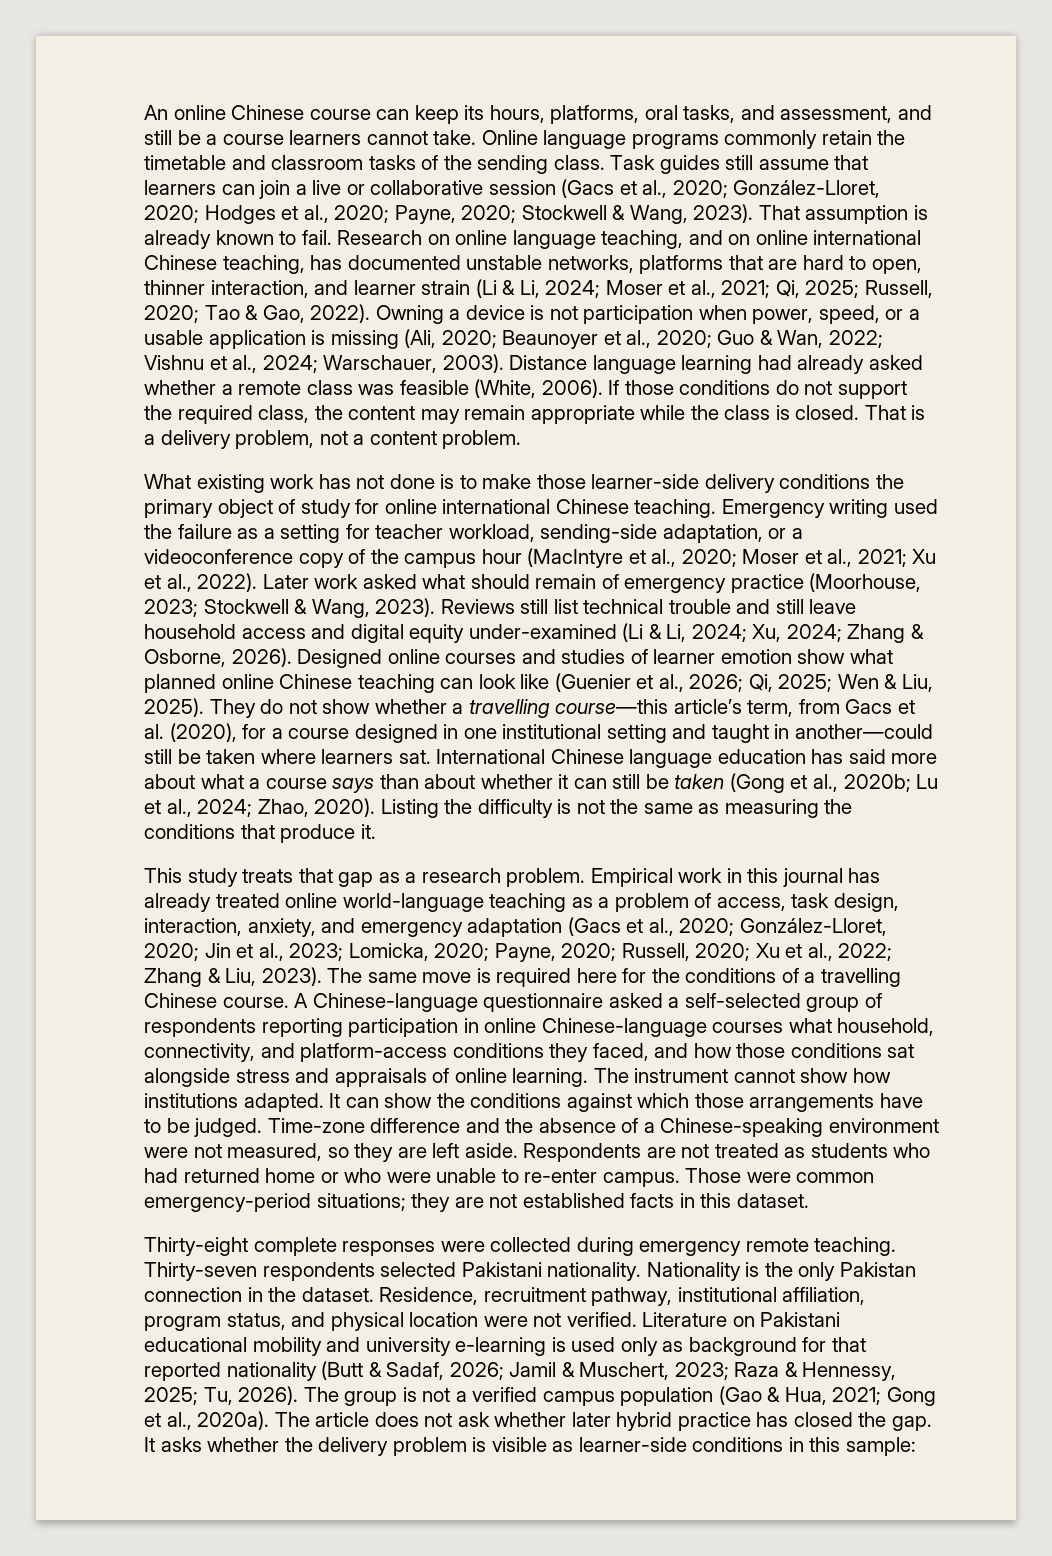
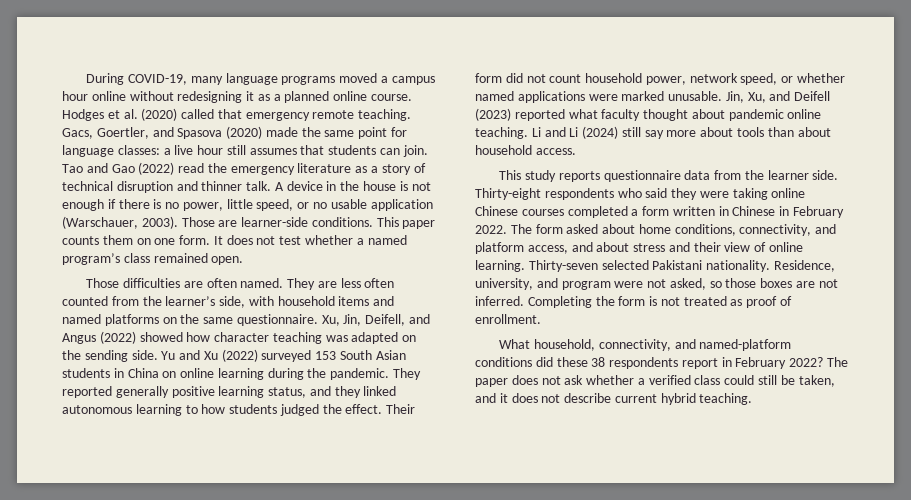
[144,105,932,124] [144,130,906,149] [144,155,869,174] [144,179,881,199] [144,204,928,224] [144,230,922,249] [144,255,922,274] [144,279,934,298] [144,304,921,324] [144,329,883,349] [144,354,923,374] [144,379,907,399] [144,405,926,424] [144,430,522,449] [144,474,904,493] [144,499,938,518] [144,524,803,543] [144,548,937,568] [144,573,922,593] [144,598,857,618] [144,623,924,643] [144,648,893,668] [144,673,934,693] [144,698,915,718] [144,723,933,743] [144,749,938,768] [144,773,939,793] [144,798,853,818] [144,824,376,843] [144,868,881,887] [144,893,899,912] [144,917,887,937] [144,943,893,962] [144,967,902,987] [144,993,882,1012] [144,1018,935,1037] [144,1043,915,1062] [144,1068,891,1087] [144,1093,923,1112] [144,1118,939,1137] [144,1143,931,1162] [144,1168,875,1187] [144,1193,809,1212] [144,1237,897,1256] [144,1262,916,1281] [144,1287,866,1306] [144,1312,841,1331] [144,1337,866,1356] [144,1361,897,1381] [144,1386,937,1406] [144,1411,933,1431] [144,1437,916,1456] An online Chinese course can keep its hours, platforms, oral tasks, and assessment, and still be a course learners cannot take. Online language programs commonly retain the timetable and classroom tasks of the sending class. Task guides still assume that learners can join a live or collaborative session (Gacs et al., 2020; González-Lloret, 2020; Hodges et al., 2020; Payne, 2020; Stockwell & Wang, 2023). That assumption is already known to fail. Research on online language teaching, and on online international Chinese teaching, has documented unstable networks, platforms that are hard to open, thinner interaction, and learner strain (Li & Li, 2024; Moser et al., 2021; Qi, 2025; Russell, 2020; Tao & Gao, 2022). Owning a device is not participation when power, speed, or a usable application is missing (Ali, 2020; Beaunoyer et al., 2020; Guo & Wan, 2022; Vishnu et al., 2024; Warschauer, 2003). Distance language learning had already asked whether a remote class was feasible (White, 2006). If those conditions do not support the required class, the content may remain appropriate while the class is closed. That is a delivery problem, not a content problem. // What existing work has not done is to make those learner-side delivery conditions the primary object of study for online international Chinese teaching. Emergency writing used the failure as a setting for teacher workload, sending-side adaptation, or a videoconference copy of the campus hour (MacIntyre et al., 2020; Moser et al., 2021; Xu et al., 2022). Later work asked what should remain of emergency practice (Moorhouse, 2023; Stockwell & Wang, 2023). Reviews still list technical trouble and still leave household access and digital equity under-examined (Li & Li, 2024; Xu, 2024; Zhang & Osborne, 2026). Designed online courses and studies of learner emotion show what planned online Chinese teaching can look like (Guenier et al., 2026; Qi, 2025; Wen & Liu, 2025). They do not show whether a travelling course—this article’s term, from Gacs et al. (2020), for a course designed in one institutional setting and taught in another—could still be taken where learners sat. International Chinese language education has said more about what a course says than about whether it can still be taken (Gong et al., 2020b; Lu et al., 2024; Zhao, 2020). Listing the difficulty is not the same as measuring the conditions that produce it. // This study treats that gap as a research problem. Empirical work in this journal has already treated online world-language teaching as a problem of access, task design, interaction, anxiety, and emergency adaptation (Gacs et al., 2020; González-Lloret, 2020; Jin et al., 2023; Lomicka, 2020; Payne, 2020; Russell, 2020; Xu et al., 2022; Zhang & Liu, 2023). The same move is required here for the conditions of a travelling Chinese course. A Chinese-language questionnaire asked a self-selected group of respondents reporting participation in online Chinese-language courses what household, connectivity, and platform-access conditions they faced, and how those conditions sat alongside stress and appraisals of online learning. The instrument cannot show how institutions adapted. It can show the conditions against which those arrangements have to be judged. Time-zone difference and the absence of a Chinese-speaking environment were not measured, so they are left aside. Respondents are not treated as students who had returned home or who were unable to re-enter campus. Those were common emergency-period situations; they are not established facts in this dataset. // Thirty-eight complete responses were collected during emergency remote teaching. Thirty-seven respondents selected Pakistani nationality. Nationality is the only Pakistan connection in the dataset. Residence, recruitment pathway, institutional affiliation, program status, and physical location were not verified. Literature on Pakistani educational mobility and university e-learning is used only as background for that reported nationality (Butt & Sadaf, 2026; Jamil & Muschert, 2023; Raza & Hennessy, 2025; Tu, 2026). The group is not a verified campus population (Gao & Hua, 2021; Gong et al., 2020a). The article does not ask whether later hybrid practice has closed the gap. It asks whether the delivery problem is visible as learner-side conditions in this sample: -> [86,73,435,85] [62,91,413,103] [62,108,412,121] [62,126,408,139] [62,145,428,157] [62,162,426,175] [62,181,431,193] [62,199,433,211] [62,216,436,229] [62,235,407,245] [62,253,244,265] [86,278,395,290] [62,296,395,308] [62,314,431,326] [62,331,417,344] [62,349,406,362] [62,368,422,380] [62,386,397,398] [62,404,416,416] [475,73,846,85] [475,91,831,103] [475,108,822,121] [475,126,831,139] [475,145,576,155] [499,170,839,182] [475,188,806,200] [475,206,845,218] [475,224,837,236] [475,242,804,254] [475,260,835,272] [475,278,838,290] [475,296,793,308] [475,314,541,324] [499,339,792,351] [475,357,849,369] [475,375,835,387] [475,393,753,405] During COVID-19, many language programs moved a campus hour online without redesigning it as a planned online course. Hodges et al. (2020) called that emergency remote teaching. Gacs, Goertler, and Spasova (2020) made the same point for language classes: a live hour still assumes that students can join. Tao and Gao (2022) read the emergency literature as a story of technical disruption and thinner talk. A device in the house is not enough if there is no power, little speed, or no usable application (Warschauer, 2003). Those are learner-side conditions. This paper counts them on one form. It does not test whether a named program’s class remained open. // Those difficulties are often named. They are less often counted from the learner’s side, with household items and named platforms on the same questionnaire. Xu, Jin, Deifell, and Angus (2022) showed how character teaching was adapted on the sending side. Yu and Xu (2022) surveyed 153 South Asian students in China on online learning during the pandemic. They reported generally positive learning status, and they linked autonomous learning to how students judged the effect. Their form did not count household power, network speed, or whether named applications were marked unusable. Jin, Xu, and Deifell (2023) reported what faculty thought about pandemic online teaching. Li and Li (2024) still say more about tools than about household access. // This study reports questionnaire data from the learner side. Thirty-eight respondents who said they were taking online Chinese courses completed a form written in Chinese in February 2022. The form asked about home conditions, connectivity, and platform access, and about stress and their view of online learning. Thirty-seven selected Pakistani nationality. Residence, university, and program were not asked, so those boxes are not inferred. Completing the form is not treated as proof of enrollment. // What household, connectivity, and named-platform conditions did these 38 respondents report in February 2022? The paper does not ask whether a verified class could still be taken, and it does not describe current hybrid teaching.

